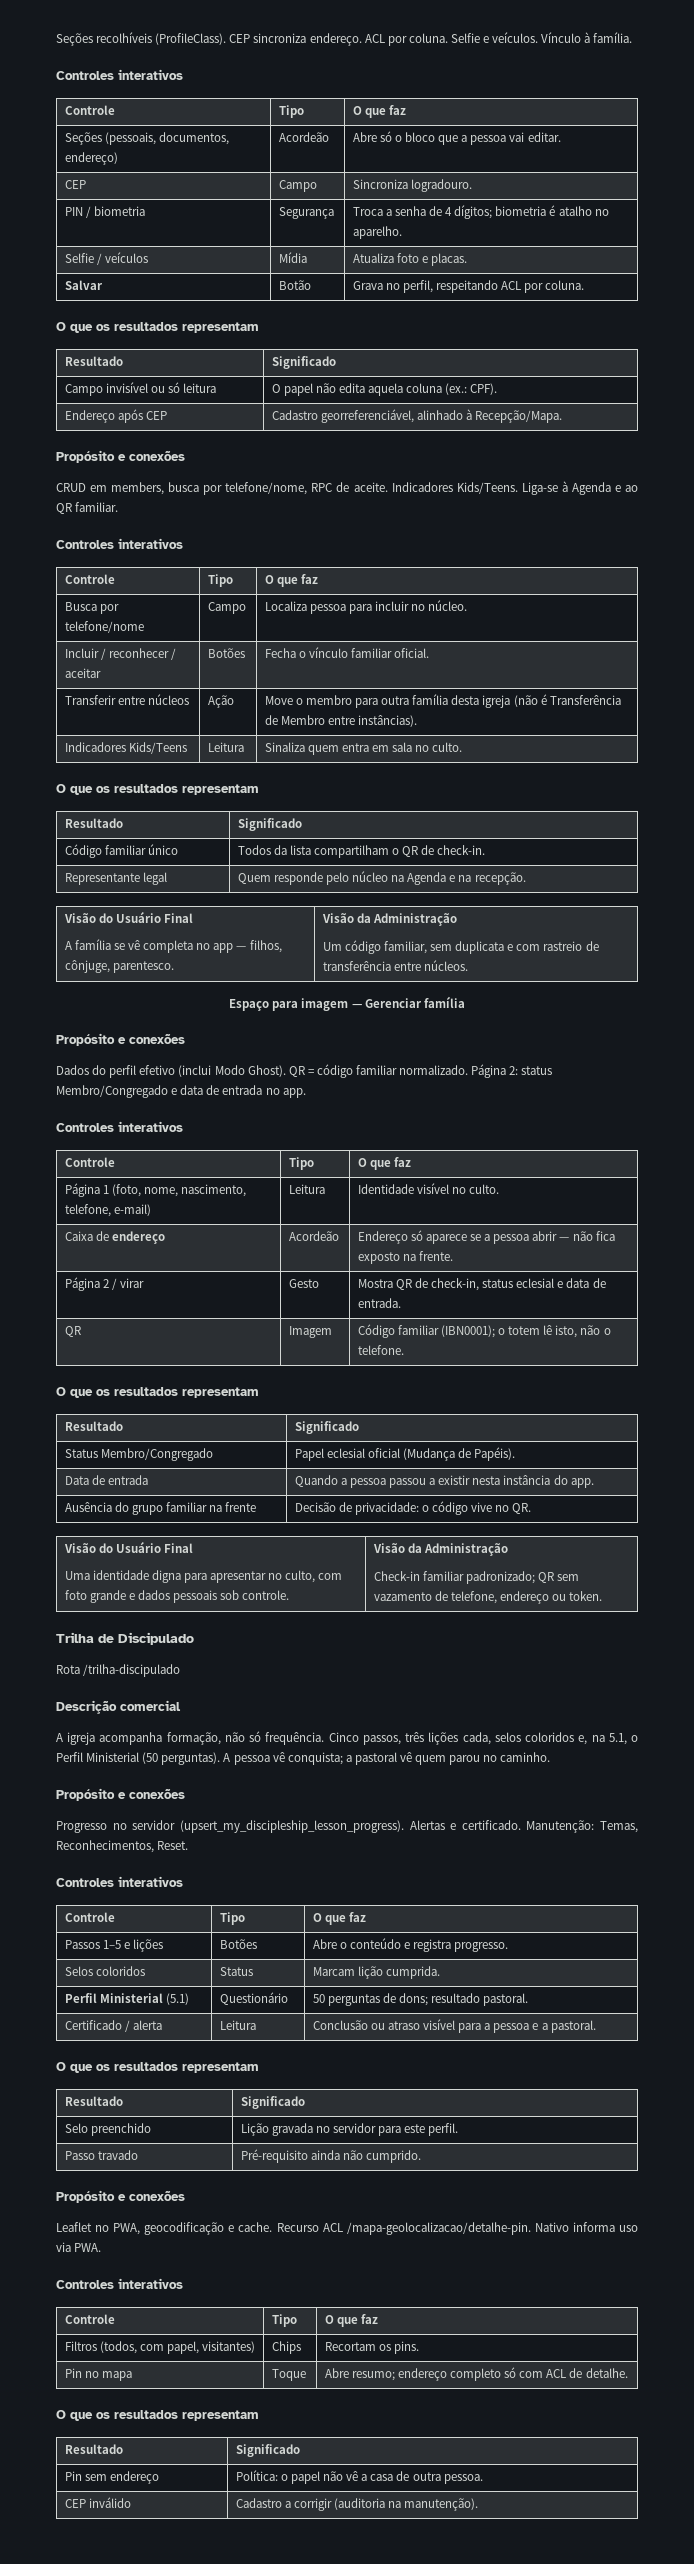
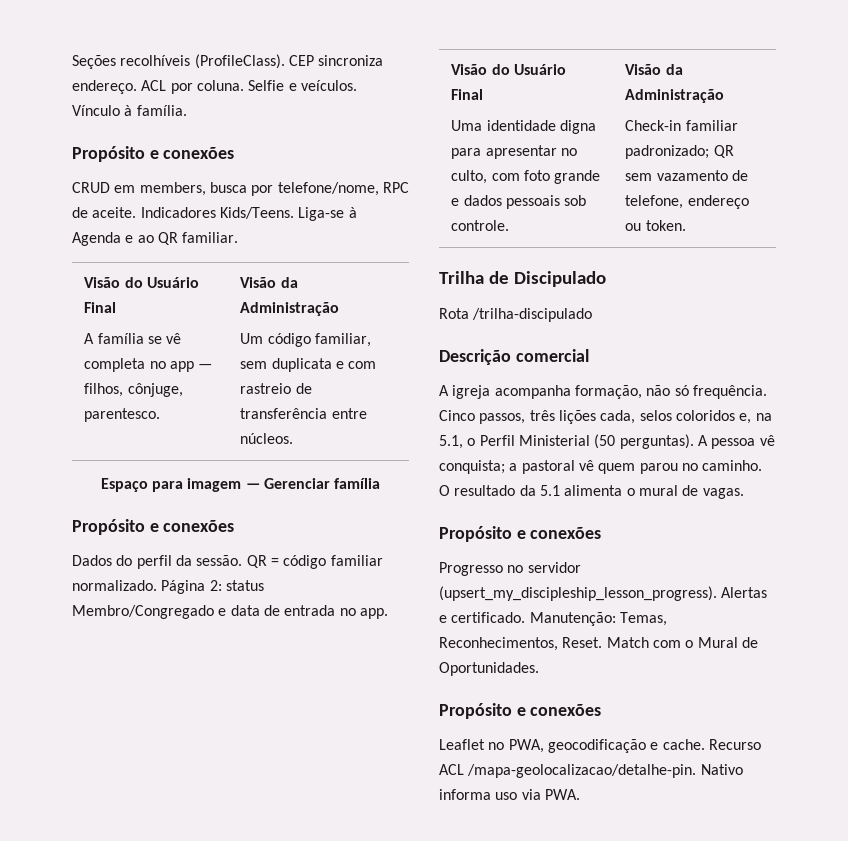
[56,69,183,80] [64,105,115,115] [278,105,304,118] [352,105,406,118] [64,132,229,145] [64,152,118,165] [278,132,329,142] [352,131,561,145] [64,180,86,189] [278,180,317,192] [352,179,472,192] [64,206,145,218] [278,207,334,219] [352,205,609,219] [352,226,402,239] [64,252,148,265] [278,252,307,263] [352,253,468,266] [64,280,103,290] [278,280,311,290] [352,280,585,293] [56,322,259,333] [64,356,123,366] [271,356,336,369] [64,382,217,396] [271,383,498,396] [64,409,167,423] [271,409,563,423] // Controles interativos // Controle | Tipo | O que faz // Seções (pessoais, documentos, endereço) | Acordeão | Abre só o bloco que a pessoa vai editar. // CEP | Campo | Sincroniza logradouro. // PIN / biometria | Segurança | Troca a senha de 4 dígitos; biometria é atalho no aparelho. // Selfie / veículos | Mídia | Atualiza foto e placas. // Salvar | Botão | Grava no perfil, respeitando ACL por coluna. // O que os resultados representam // Resultado | Significado // Campo invisível ou só leitura | O papel não edita aquela coluna (ex.: CPF). // Endereço após CEP | Cadastro georreferenciável, alinhado à Recepção/Mapa. -> (187, 110) none
[56,538,183,549] [64,574,115,584] [207,574,233,587] [264,574,318,587] [64,602,119,614] [64,621,144,633] [207,602,246,614] [264,600,468,614] [64,648,177,660] [64,668,101,678] [207,648,245,658] [264,647,430,658] [64,694,189,705] [207,695,234,708] [264,694,621,708] [264,715,418,727] [64,742,187,754] [207,742,244,752] [264,742,463,755] [56,784,259,795] [64,818,123,828] [237,818,302,831] [64,844,178,858] [237,845,486,858] [64,872,167,885] [237,871,526,885] // Controles interativos // Controle | Tipo | O que faz // Busca por telefone/nome | Campo | Localiza pessoa para incluir no núcleo. // Incluir / reconhecer / aceitar | Botões | Fecha o vínculo familiar oficial. // Transferir entre núcleos | Ação | Move o membro para outra família desta igreja (não é Transferência de Membro entre instâncias). // Indicadores Kids/Teens | Leitura | Sinaliza quem entra em sala no culto. // O que os resultados representam // Resultado | Significado // Código familiar único | Todos da lista compartilham o QR de check-in. // Representante legal | Quem responde pelo núcleo na Agenda e na recepção. -> (239, 237) none
[139,1065,286,1077] efetivo (inclui Modo Ghost). -> [175,555,243,566] da sessão.
[56,1121,183,1132] [64,1157,115,1167] [288,1157,314,1170] [357,1157,411,1170] [64,1183,247,1197] [64,1204,151,1217] [288,1184,325,1194] [357,1183,500,1194] [64,1231,165,1244] [288,1231,339,1241] [357,1230,615,1244] [357,1251,453,1264] [64,1277,145,1291] [288,1279,319,1288] [357,1278,606,1291] [357,1298,401,1308] [64,1326,81,1337] [288,1326,332,1338] [357,1324,611,1338] [357,1345,404,1355] [56,1387,259,1398] [64,1421,123,1431] [294,1421,359,1434] [64,1448,213,1461] [294,1447,516,1461] [64,1475,148,1485] [294,1475,594,1488] [64,1502,257,1515] [294,1501,532,1515] // Controles interativos // Controle | Tipo | O que faz // Página 1 (foto, nome, nascimento, telefone, e-mail) | Leitura | Identidade visível no culto. // Caixa de endereço | Acordeão | Endereço só aparece se a pessoa abrir — não fica exposto na frente. // Página 2 / virar | Gesto | Mostra QR de check-in, status eclesial e data de entrada. // QR | Imagem | Código familiar (IBN0001); o totem lê isto, não o telefone. // O que os resultados representam // Resultado | Significado // Status Membro/Congregado | Papel eclesial oficial (Mudança de Papéis). // Data de entrada | Quando a pessoa passou a existir nesta instância do app. // Ausência do grupo familiar na frente | Decisão de privacidade: o código vive no QR. -> (388, 613) none
(551, 1757) none -> [439,485,744,499] O resultado da 5.1 alimenta o mural de vagas.
[56,1876,183,1887] [64,1912,115,1922] [219,1912,245,1925] [312,1912,366,1925] [64,1939,164,1952] [219,1939,257,1949] [312,1938,509,1952] [64,1966,145,1976] [219,1967,253,1976] [312,1966,440,1979] [64,1993,189,2005] [219,1992,288,2005] [312,1993,529,2006] [64,2020,162,2032] [219,2020,256,2030] [312,2019,596,2033] [56,2062,259,2073] [64,2096,123,2106] [240,2096,305,2109] [64,2123,151,2136] [240,2123,459,2136] [64,2150,138,2160] [240,2149,422,2163] // Controles interativos // Controle | Tipo | O que faz // Passos 1–5 e lições | Botões | Abre o conteúdo e registra progresso. // Selos coloridos | Status | Marcam lição cumprida. // Perfil Ministerial (5.1) | Questionário | 50 perguntas de dons; resultado pastoral. // Certificado / alerta | Leitura | Conclusão ou atraso visível para a pessoa e a pastoral. // O que os resultados representam // Resultado | Significado // Selo preenchido | Lição gravada no servidor para este perfil. // Passo travado | Pré-requisito ainda não cumprido. -> [606,637,758,648] [439,662,539,676] Match com o Mural de Oportunidades.
[56,2278,183,2289] [64,2314,115,2324] [271,2314,297,2327] [324,2314,378,2327] [64,2341,256,2354] [271,2341,301,2354] [324,2341,419,2354] [64,2368,132,2381] [271,2369,306,2381] [324,2367,628,2381] [56,2410,259,2421] [64,2444,123,2454] [235,2444,300,2457] [64,2471,159,2484] [235,2470,483,2484] [64,2497,131,2508] [235,2498,479,2511] // Controles interativos // Controle | Tipo | O que faz // Filtros (todos, com papel, visitantes) | Chips | Recortam os pins. // Pin no mapa | Toque | Abre resumo; endereço completo só com ACL de detalhe. // O que os resultados representam // Resultado | Significado // Pin sem endereço | Política: o papel não vê a casa de outra pessoa. // CEP inválido | Cadastro a corrigir (auditoria na manutenção). -> (580, 794) none

